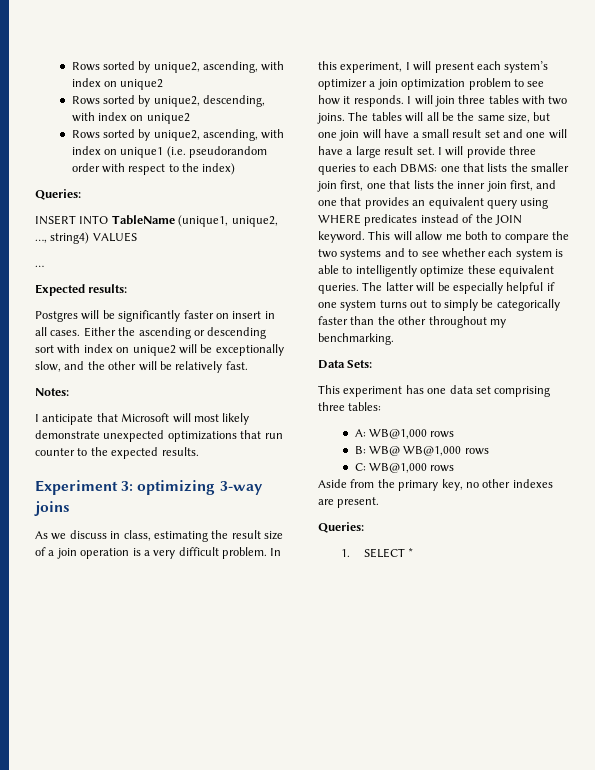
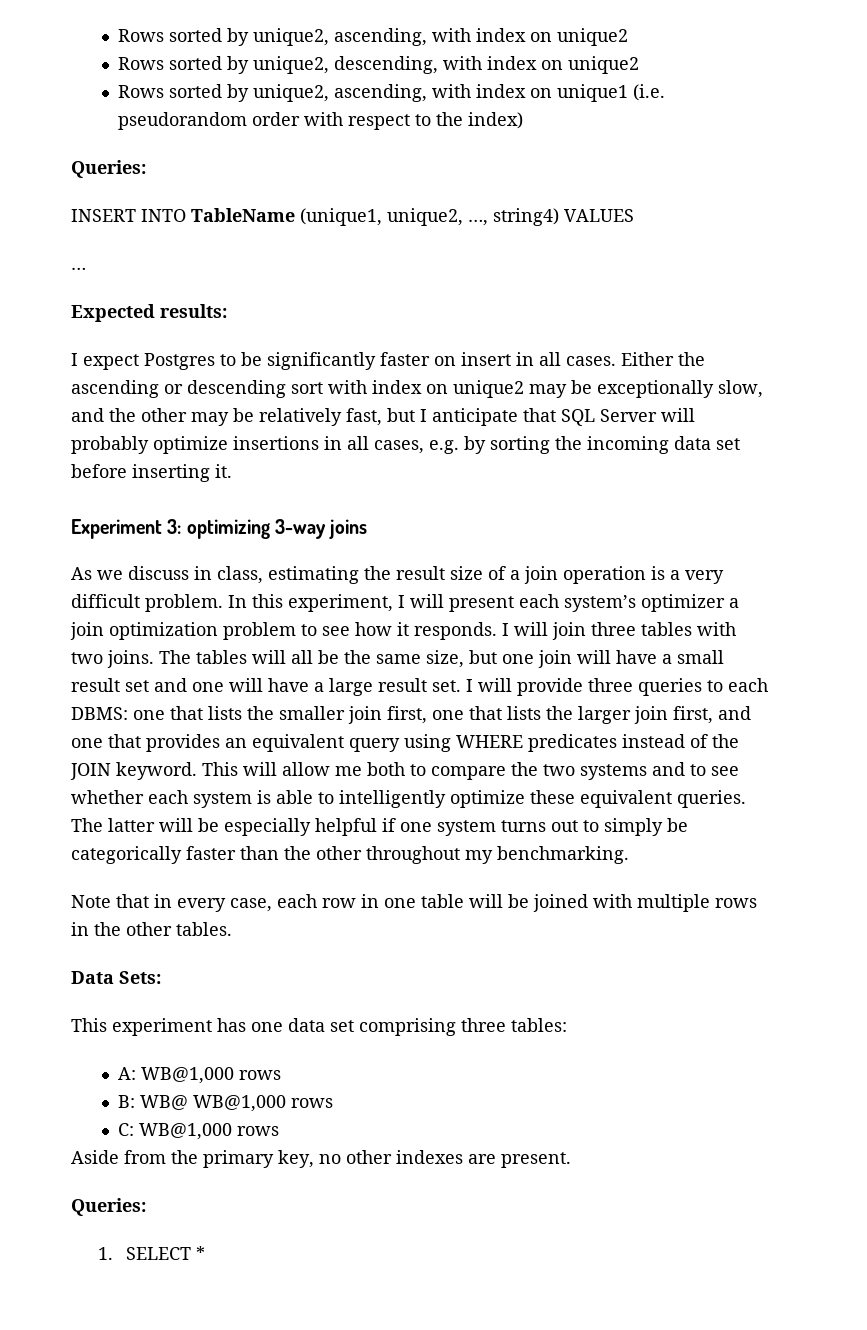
[35,310,100,322] Postgres will -> [71,353,236,370] I expect Postgres to
[178,344,197,354] will -> [529,384,567,398] may
[138,361,157,371] will -> [191,412,229,426] may
[225,361,248,370] [35,388,69,396] fast. // Notes: // -> [346,408,415,426] fast, but
[121,413,250,425] [35,430,283,442] [35,447,199,459] Microsoft will most likely demonstrate unexpected optimizations that run counter to the expected results. -> [561,408,695,426] [71,436,740,454] [71,464,232,482] SQL Server will probably optimize insertions in all cases, e.g. by sorting the incoming data set before inserting it.
[457,181,486,189] inner -> [578,706,631,724] larger
(394, 339) none -> [71,894,757,912] [71,922,232,936] // Note that in every case, each row in one table will be joined with multiple rows in the other tables.

